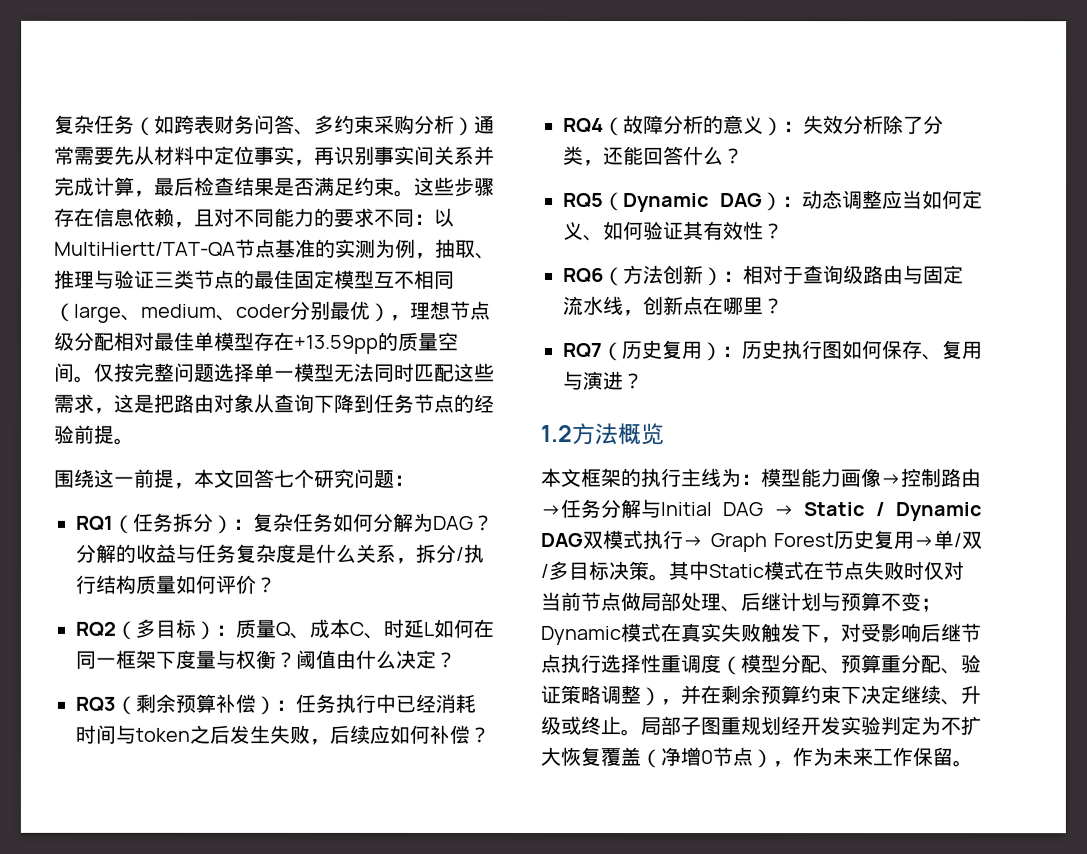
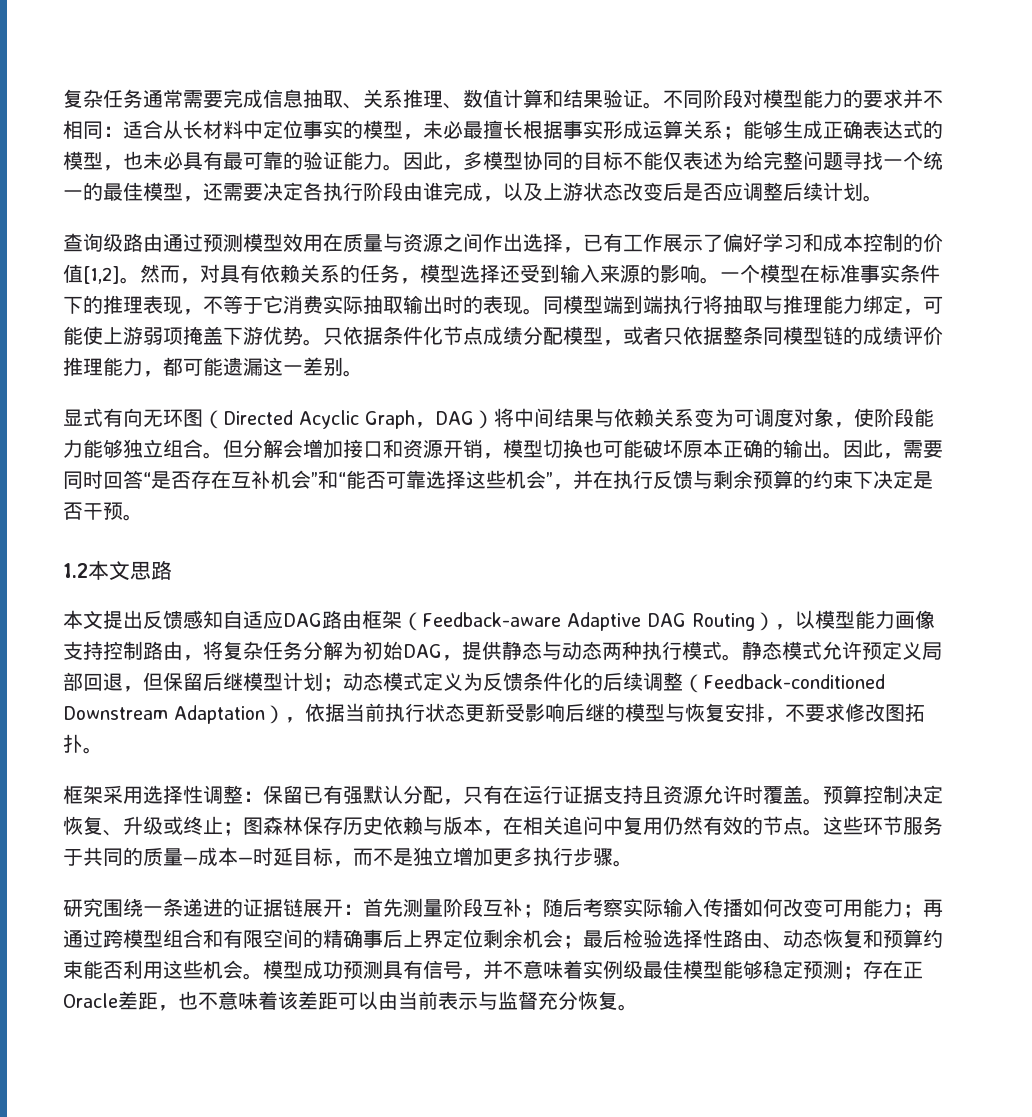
[54,114,495,136] [54,145,495,166] [54,176,495,197] [54,207,455,228] [54,238,496,259] [54,269,455,289] [54,300,491,323] [54,331,459,354] [54,362,495,383] [54,393,495,414] [53,424,134,445] [53,468,414,489] [75,512,493,534] [75,543,484,564] [75,574,276,594] [75,618,494,640] [75,649,456,669] [75,693,476,715] [75,724,490,745] [563,115,944,137] [563,146,744,167] [563,190,983,213] [563,221,784,242] [563,265,964,287] [563,296,784,317] [563,340,983,362] [563,371,644,391] 复杂任务（如跨表财务问答、多约束采购分析）通常需要先从材料中定位事实，再识别事实间关系并完成计算，最后检查结果是否满足约束。这些步骤存在信息依赖，且对不同能力的要求不同：以MultiHiertt/TAT-QA节点基准的实测为例，抽取、推理与验证三类节点的最佳固定模型互不相同（large、medium、coder分别最优），理想节点级分配相对最佳单模型存在+13.59pp的质量空间。仅按完整问题选择单一模型无法同时匹配这些需求，这是把路由对象从查询下降到任务节点的经验前提。 // 围绕这一前提，本文回答七个研究问题： // RQ1（任务拆分）：复杂任务如何分解为DAG？分解的收益与任务复杂度是什么关系，拆分/执行结构质量如何评价？ // RQ2（多目标）：质量Q、成本C、时延L如何在同一框架下度量与权衡？阈值由什么决定？ // RQ3（剩余预算补偿）：任务执行中已经消耗时间与token之后发生失败，后续应如何补偿？ // RQ4（故障分析的意义）：失效分析除了分类，还能回答什么？ // RQ5（Dynamic DAG）：动态调整应当如何定义、如何验证其有效性？ // RQ6（方法创新）：相对于查询级路由与固定流水线，创新点在哪里？ // RQ7（历史复用）：历史执行图如何保存、复用与演进？ -> [63,89,943,109] [63,120,943,140] [63,151,943,171] [63,182,883,202] [63,233,943,253] [63,264,940,284] [63,295,943,315] [63,326,943,346] [63,357,363,377] [63,408,934,429] [63,439,943,459] [63,470,933,490] [63,502,143,521] 复杂任务通常需要完成信息抽取、关系推理、数值计算和结果验证。不同阶段对模型能力的要求并不相同：适合从长材料中定位事实的模型，未必最擅长根据事实形成运算关系；能够生成正确表达式的模型，也未必具有最可靠的验证能力。因此，多模型协同的目标不能仅表述为给完整问题寻找一个统一的最佳模型，还需要决定各执行阶段由谁完成，以及上游状态改变后是否应调整后续计划。 // 查询级路由通过预测模型效用在质量与资源之间作出选择，已有工作展示了偏好学习和成本控制的价值[1,2]。然而，对具有依赖关系的任务，模型选择还受到输入来源的影响。一个模型在标准事实条件下的推理表现，不等于它消费实际抽取输出时的表现。同模型端到端执行将抽取与推理能力绑定，可能使上游弱项掩盖下游优势。只依据条件化节点成绩分配模型，或者只依据整条同模型链的成绩评价推理能力，都可能遗漏这一差别。 // 显式有向无环图（Directed Acyclic Graph，DAG）将中间结果与依赖关系变为可调度对象，使阶段能力能够独立组合。但分解会增加接口和资源开销，模型切换也可能破坏原本正确的输出。因此，需要同时回答“是否存在互补机会”和“能否可靠选择这些机会”，并在执行反馈与剩余预算的约束下决定是否干预。
[571,423,665,446] [540,467,761,488] 方法概览 // 本文框架的执行主线为： -> [88,560,172,581] [63,610,815,631] 本文思路 // 本文提出反馈感知自适应DAG路由框架（Feedback-aware Adaptive DAG Routing），以
[880,474,901,486] → -> [63,641,103,660] 支持
[540,499,982,522] [540,530,982,553] [540,561,964,582] [540,591,941,613] [540,623,981,646] [540,653,981,676] [540,684,981,707] [540,715,981,737] [540,746,953,769] →任务分解与Initial DAG → Static / Dynamic DAG双模式执行→ Graph Forest历史复用→单/双/多目标决策。其中Static模式在节点失败时仅对当前节点做局部处理、后继计划与预算不变；Dynamic模式在真实失败触发下，对受影响后继节点执行选择性重调度（模型分配、预算重分配、验证策略调整），并在剩余预算约束下决定继续、升级或终止。局部子图重规划经开发实验判定为不扩大恢复覆盖（净增0节点），作为未来工作保留 -> [183,641,942,661] [63,672,885,693] [63,703,925,724] [63,734,103,754] [63,785,943,805] [63,816,943,836] [63,847,633,867] [63,898,943,918] [63,929,943,949] [63,960,923,980] [63,991,618,1011] ，将复杂任务分解为初始DAG，提供静态与动态两种执行模式。静态模式允许预定义局部回退，但保留后继模型计划；动态模式定义为反馈条件化的后续调整（Feedback-conditioned Downstream Adaptation），依据当前执行状态更新受影响后继的模型与恢复安排，不要求修改图拓扑。 // 框架采用选择性调整：保留已有强默认分配，只有在运行证据支持且资源允许时覆盖。预算控制决定恢复、升级或终止；图森林保存历史依赖与版本，在相关追问中复用仍然有效的节点。这些环节服务于共同的质量—成本—时延目标，而不是独立增加更多执行步骤。 // 研究围绕一条递进的证据链展开：首先测量阶段互补；随后考察实际输入传播如何改变可用能力；再通过跨模型组合和有限空间的精确事后上界定位剩余机会；最后检验选择性路由、动态恢复和预算约束能否利用这些机会。模型成功预测具有信号，并不意味着实例级最佳模型能够稳定预测；存在正Oracle差距，也不意味着该差距可以由当前表示与监督充分恢复

